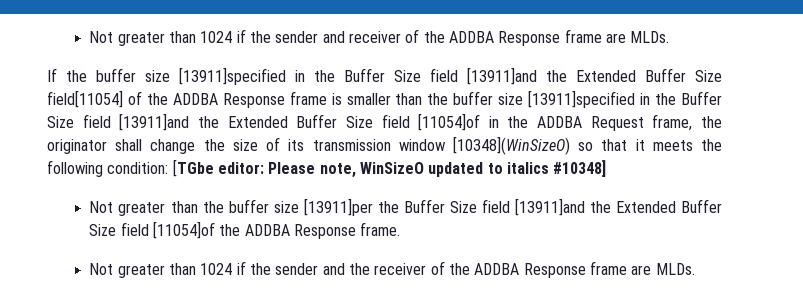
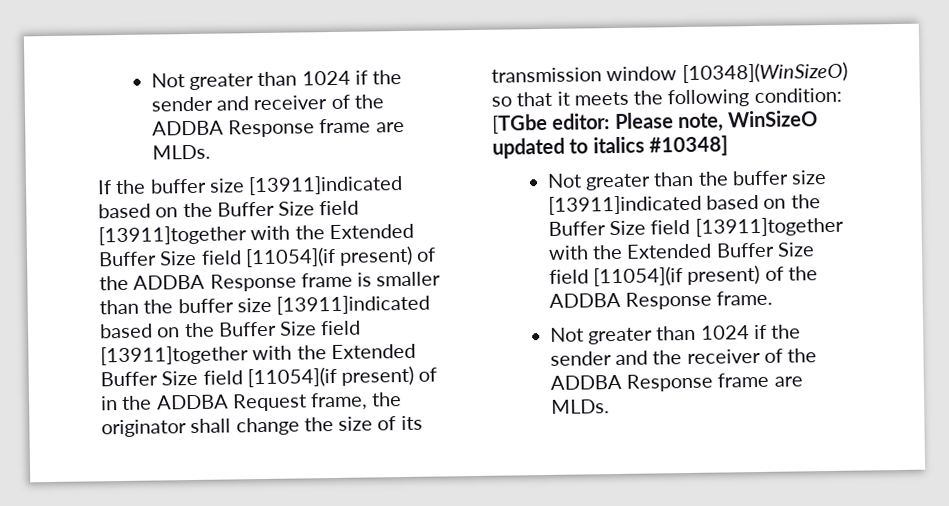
[179,67,722,85] [47,90,123,108] [13911]specified in the Buffer Size field [13911]and the Extended Buffer Size field[11054] -> [248,175,404,196] [98,200,360,219] [98,223,414,246] [98,245,414,268] [13911]indicated based on the Buffer Size field [13911]together with the Extended Buffer Size field [11054](if present)
[528,90,723,108] [47,113,481,131] [13911]specified in the Buffer Size field [13911]and the Extended Buffer Size field [11054]of -> [276,294,431,315] [99,320,362,339] [100,343,416,366] [100,365,438,388] [13911]indicated based on the Buffer Size field [13911]together with the Extended Buffer Size field [11054](if present) of
[303,198,723,216] [89,221,216,239] [13911]per the Buffer Size field [13911]and the Extended Buffer Size field [11054]of -> [547,194,821,215] [547,216,844,237] [547,242,815,260] [548,264,784,287] [13911]indicated based on the Buffer Size field [13911]together with the Extended Buffer Size field [11054](if present) of

